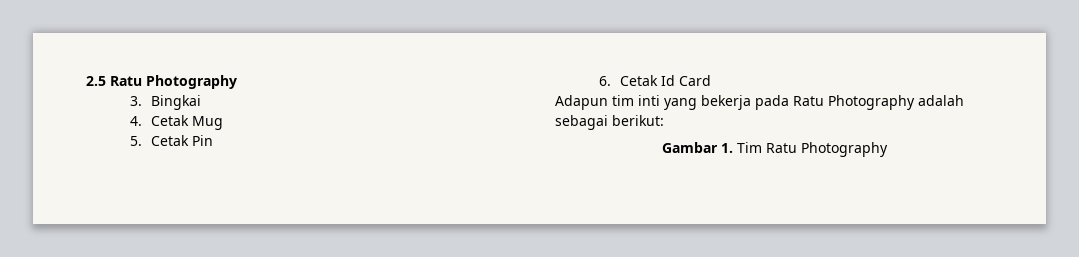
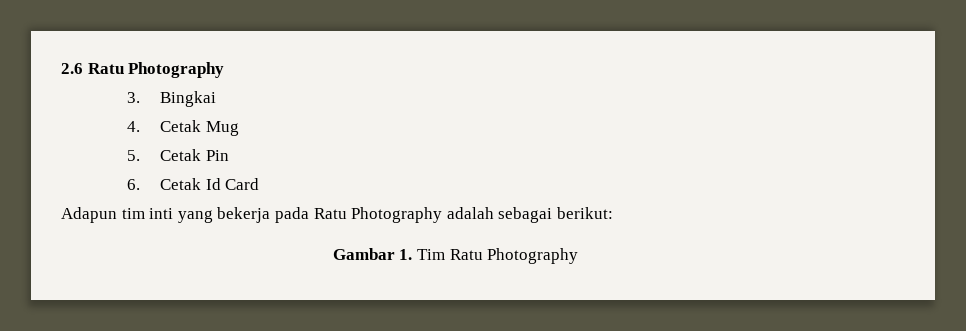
[86,76,106,86] 2.5 -> [61,63,83,74] 2.6

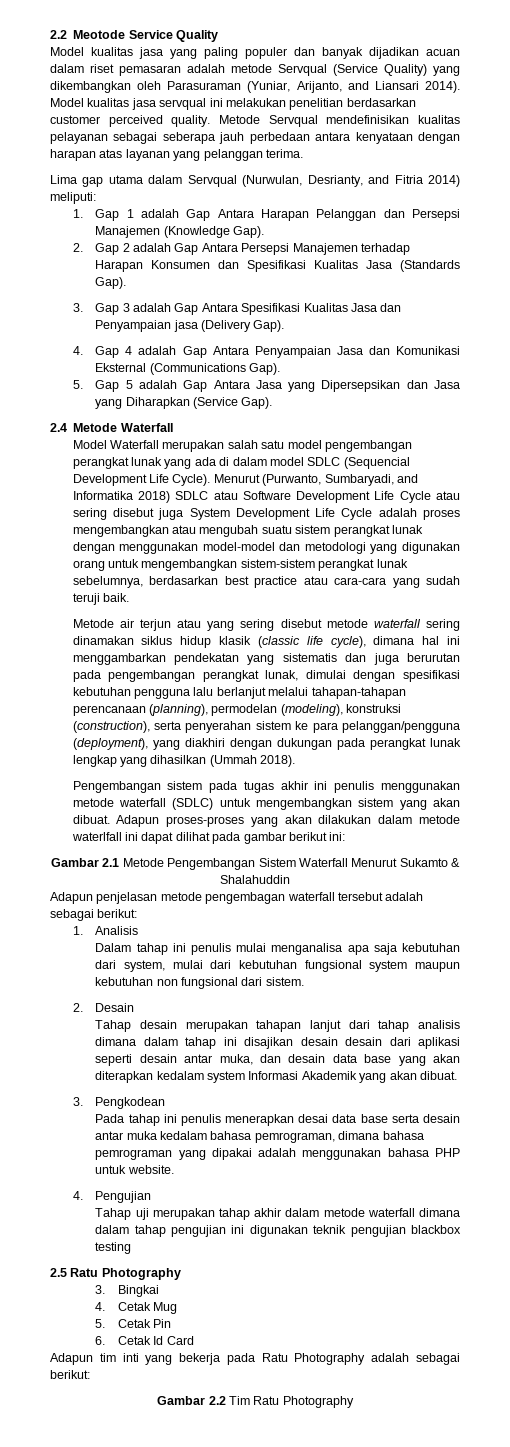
[61,63,83,74] 2.6 -> [50,30,218,42] [50,47,460,59] [50,64,460,76] [50,81,461,93] [50,98,416,110] [50,115,460,127] [50,132,460,144] [50,149,303,161] [50,175,461,187] [50,192,96,204] [72,209,460,221] [95,226,265,238] [72,243,410,255] [95,260,460,272] [95,277,127,289] [72,303,402,315] [95,320,285,332] [72,346,460,358] [95,363,281,375] [72,380,460,392] [95,397,273,409] [50,423,173,432] [72,440,412,452] [72,457,410,469] [72,474,418,486] [72,491,460,503] [72,508,460,520] [72,525,423,537] [72,542,460,554] [72,559,408,571] [72,576,460,588] [72,593,130,605] [72,619,460,631] [72,636,460,648] [72,653,460,665] [72,670,460,682] [72,687,406,699] [72,704,402,716] [72,721,460,733] [72,738,461,750] [72,755,296,767] [72,781,461,793] [72,798,460,810] [72,815,461,827] [71,832,346,844] [51,858,460,870] [220,875,290,884] [50,892,424,904] [50,909,138,921] [72,926,139,935] [95,943,460,955] [95,960,460,972] [95,977,304,989] [72,1003,135,1012] [95,1020,460,1032] [95,1037,460,1049] [95,1054,460,1066] [95,1071,457,1083] [72,1097,166,1109] [95,1114,460,1126] [95,1131,424,1143] [95,1148,460,1160] [95,1165,174,1174] [72,1191,152,1203] [95,1208,460,1220] [95,1225,462,1237] [95,1242,132,1254] [50,1268,67,1277] 2.2 Meotode Service Quality // Model kualitas jasa yang paling populer dan banyak dijadikan acuan dalam riset pemasaran adalah metode Servqual (Service Quality) yang dikembangkan oleh Parasuraman (Yuniar, Arijanto, and Liansari 2014). Model kualitas jasa servqual ini melakukan penelitian berdasarkan customer perceived quality. Metode Servqual mendefinisikan kualitas pelayanan sebagai seberapa jauh perbedaan antara kenyataan dengan harapan atas layanan yang pelanggan terima. // Lima gap utama dalam Servqual (Nurwulan, Desrianty, and Fitria 2014) meliputi: // 1. Gap 1 adalah Gap Antara Harapan Pelanggan dan Persepsi Manajemen (Knowledge Gap). // 2. Gap 2 adalah Gap Antara Persepsi Manajemen terhadap Harapan Konsumen dan Spesifikasi Kualitas Jasa (Standards Gap). // 3. Gap 3 adalah Gap Antara Spesifikasi Kualitas Jasa dan Penyampaian jasa (Delivery Gap). // 4. Gap 4 adalah Gap Antara Penyampaian Jasa dan Komunikasi Eksternal (Communications Gap). // 5. Gap 5 adalah Gap Antara Jasa yang Dipersepsikan dan Jasa yang Diharapkan (Service Gap). // 2.4 Metode Waterfall // Model Waterfall merupakan salah satu model pengembangan perangkat lunak yang ada di dalam model SDLC (Sequencial Development Life Cycle). Menurut (Purwanto, Sumbaryadi, and Informatika 2018) SDLC atau Software Development Life Cycle atau sering disebut juga System Development Life Cycle adalah proses mengembangkan atau mengubah suatu sistem perangkat lunak dengan menggunakan model-model dan metodologi yang digunakan orang untuk mengembangkan sistem-sistem perangkat lunak sebelumnya, berdasarkan best practice atau cara-cara yang sudah teruji baik. // Metode air terjun atau yang sering disebut metode waterfall sering dinamakan siklus hidup klasik (classic life cycle), dimana hal ini menggambarkan pendekatan yang sistematis dan juga berurutan pada pengembangan perangkat lunak, dimulai dengan spesifikasi kebutuhan pengguna lalu berlanjut melalui tahapan-tahapan perencanaan (planning), permodelan (modeling), konstruksi (construction), serta penyerahan sistem ke para pelanggan/pengguna (deployment), yang diakhiri dengan dukungan pada perangkat lunak lengkap yang dihasilkan (Ummah 2018). // Pengembangan sistem pada tugas akhir ini penulis menggunakan metode waterfall (SDLC) untuk mengembangkan sistem yang akan dibuat. Adapun proses-proses yang akan dilakukan dalam metode waterlfall ini dapat dilihat pada gambar berikut ini: // Gambar 2.1 Metode Pengembangan Sistem Waterfall Menurut Sukamto & Shalahuddin // Adapun penjelasan metode pengembagan waterfall tersebut adalah sebagai berikut: // 1. Analisis // Dalam tahap ini penulis mulai menganalisa apa saja kebutuhan dari system, mulai dari kebutuhan fungsional system maupun kebutuhan non fungsional dari sistem. // 2. Desain // Tahap desain merupakan tahapan lanjut dari tahap analisis dimana dalam tahap ini disajikan desain desain dari aplikasi seperti desain antar muka, dan desain data base yang akan diterapkan kedalam system Informasi Akademik yang akan dibuat. // 3. Pengkodean // Pada tahap ini penulis menerapkan desai data base serta desain antar muka kedalam bahasa pemrograman, dimana bahasa pemrograman yang dipakai adalah menggunakan bahasa PHP untuk website. // 4. Pengujian // Tahap uji merupakan tahap akhir dalam metode waterfall dimana dalam tahap pengujian ini digunakan teknik pengujian blackbox testing // 2.5
[399,249,413,260] 1. -> [208,1396,226,1405] 2.2

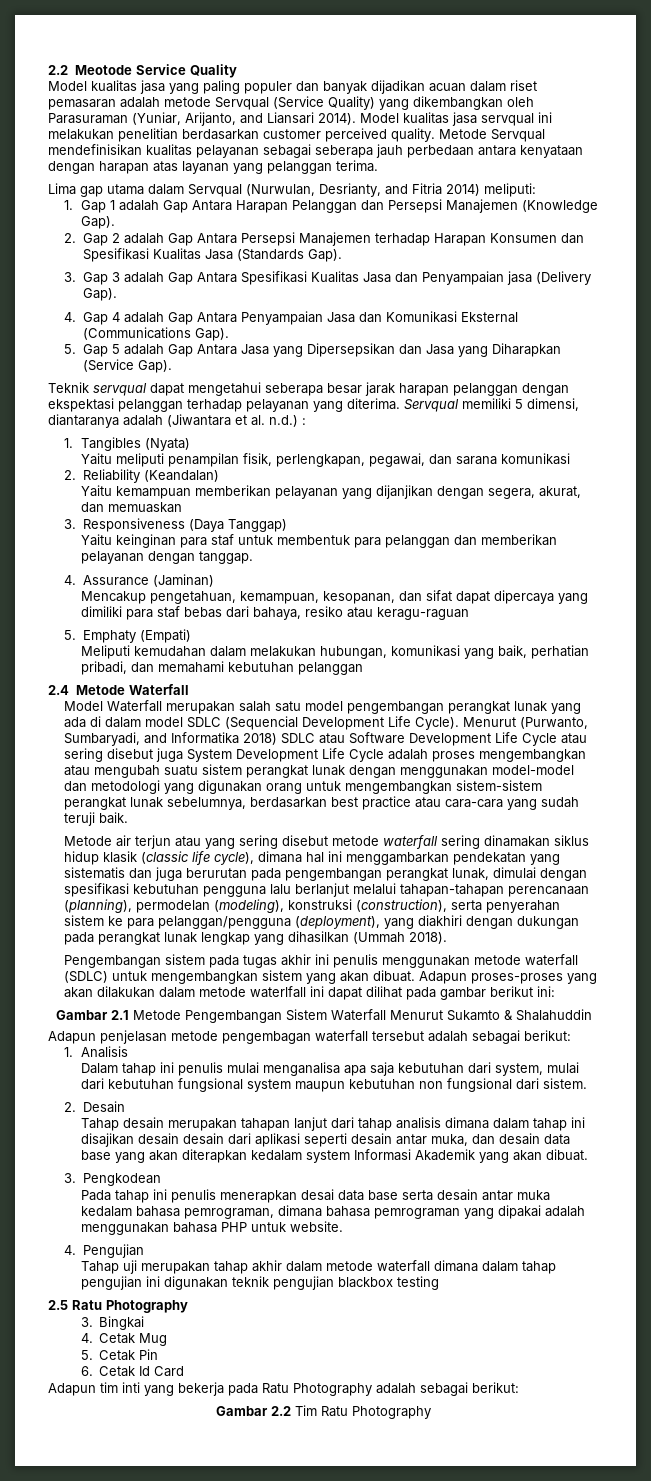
(273, 403) none -> [48,382,569,396] [48,398,579,412] [48,414,306,428] [64,437,190,451] [80,453,570,467] [64,469,219,483] [80,485,581,499] [80,502,182,513] [64,518,287,532] [80,534,557,548] [80,551,253,564] [64,574,214,587] [80,590,588,604] [80,606,469,620] [64,629,191,643] [80,645,589,659] [80,661,363,675] // Teknik servqual dapat mengetahui seberapa besar jarak harapan pelanggan dengan ekspektasi pelanggan terhadap pelayanan yang diterima. Servqual memiliki 5 dimensi, diantaranya adalah (Jiwantara et al. n.d.) : // 1. Tangibles (Nyata) // Yaitu meliputi penampilan fisik, perlengkapan, pegawai, dan sarana komunikasi // 2. Reliability (Keandalan) // Yaitu kemampuan memberikan pelayanan yang dijanjikan dengan segera, akurat, dan memuaskan // 3. Responsiveness (Daya Tanggap) // Yaitu keinginan para staf untuk membentuk para pelanggan dan memberikan pelayanan dengan tanggap. // 4. Assurance (Jaminan) // Mencakup pengetahuan, kemampuan, kesopanan, dan sifat dapat dipercaya yang dimiliki para staf bebas dari bahaya, resiko atau keragu-raguan // 5. Emphaty (Empati) // Meliputi kemudahan dalam melakukan hubungan, komunikasi yang baik, perhatian pribadi, dan memahami kebutuhan pelanggan

